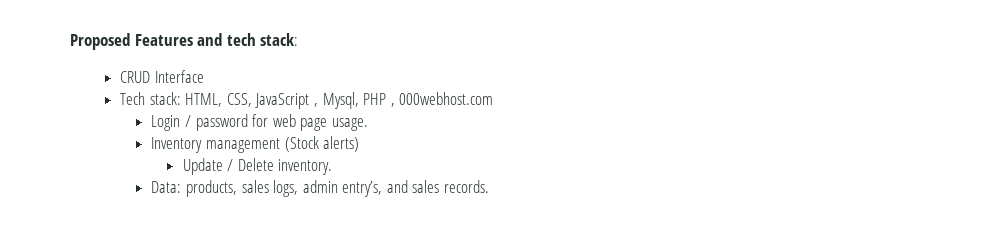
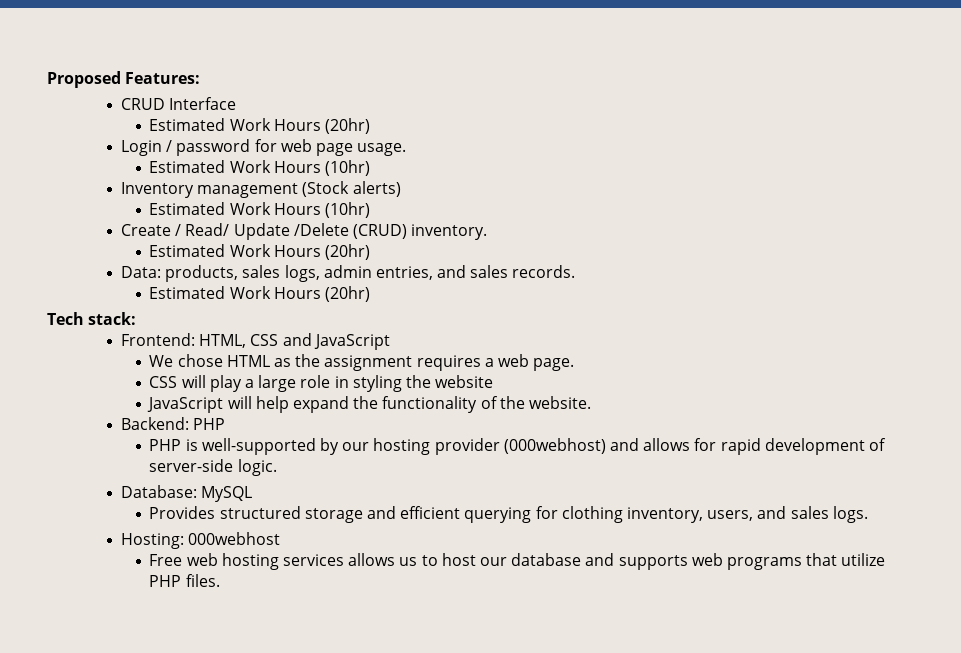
[134,33,299,46] [120,70,204,83] [120,92,494,109] Features and tech stack: // CRUD Interface // Tech stack: HTML, CSS, JavaScript , Mysql, PHP , 000webhost.com -> [125,72,201,84] [120,97,237,110] [149,118,371,134] Features: // CRUD Interface // Estimated Work Hours (20hr)
(368, 124) none -> [149,160,371,176] // Estimated Work Hours (10hr)
[182,158,333,175] Update / Delete inventory. -> [149,202,371,218] [120,223,488,240] [149,244,371,260] Estimated Work Hours (10hr) // Create / Read/ Update /Delete (CRUD) inventory. // Estimated Work Hours (20hr)
[342,181,383,197] entry’s, -> [375,266,433,280] entries,
(490, 186) none -> [149,286,371,302] [47,312,137,325] [120,333,390,350] [149,354,575,371] [149,375,494,392] [147,396,591,413] [120,417,226,430] [149,438,886,455] [149,459,277,476] [120,485,253,502] [149,506,868,523] [120,532,281,549] [149,553,886,570] [149,574,220,587] // Estimated Work Hours (20hr) // Tech stack: // Frontend: HTML, CSS and JavaScript // We chose HTML as the assignment requires a web page. // CSS will play a large role in styling the website // JavaScript will help expand the functionality of the website. // Backend: PHP // PHP is well-supported by our hosting provider (000webhost) and allows for rapid development of server-side logic. // Database: MySQL // Provides structured storage and efficient querying for clothing inventory, users, and sales logs. // Hosting: 000webhost // Free web hosting services allows us to host our database and supports web programs that utilize PHP files.

